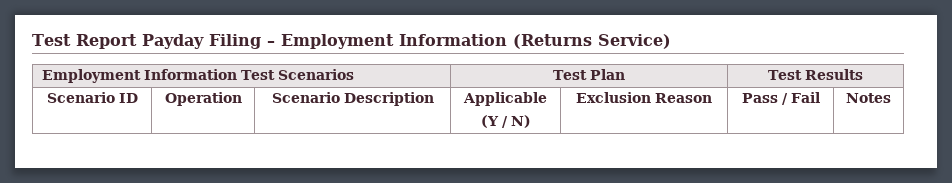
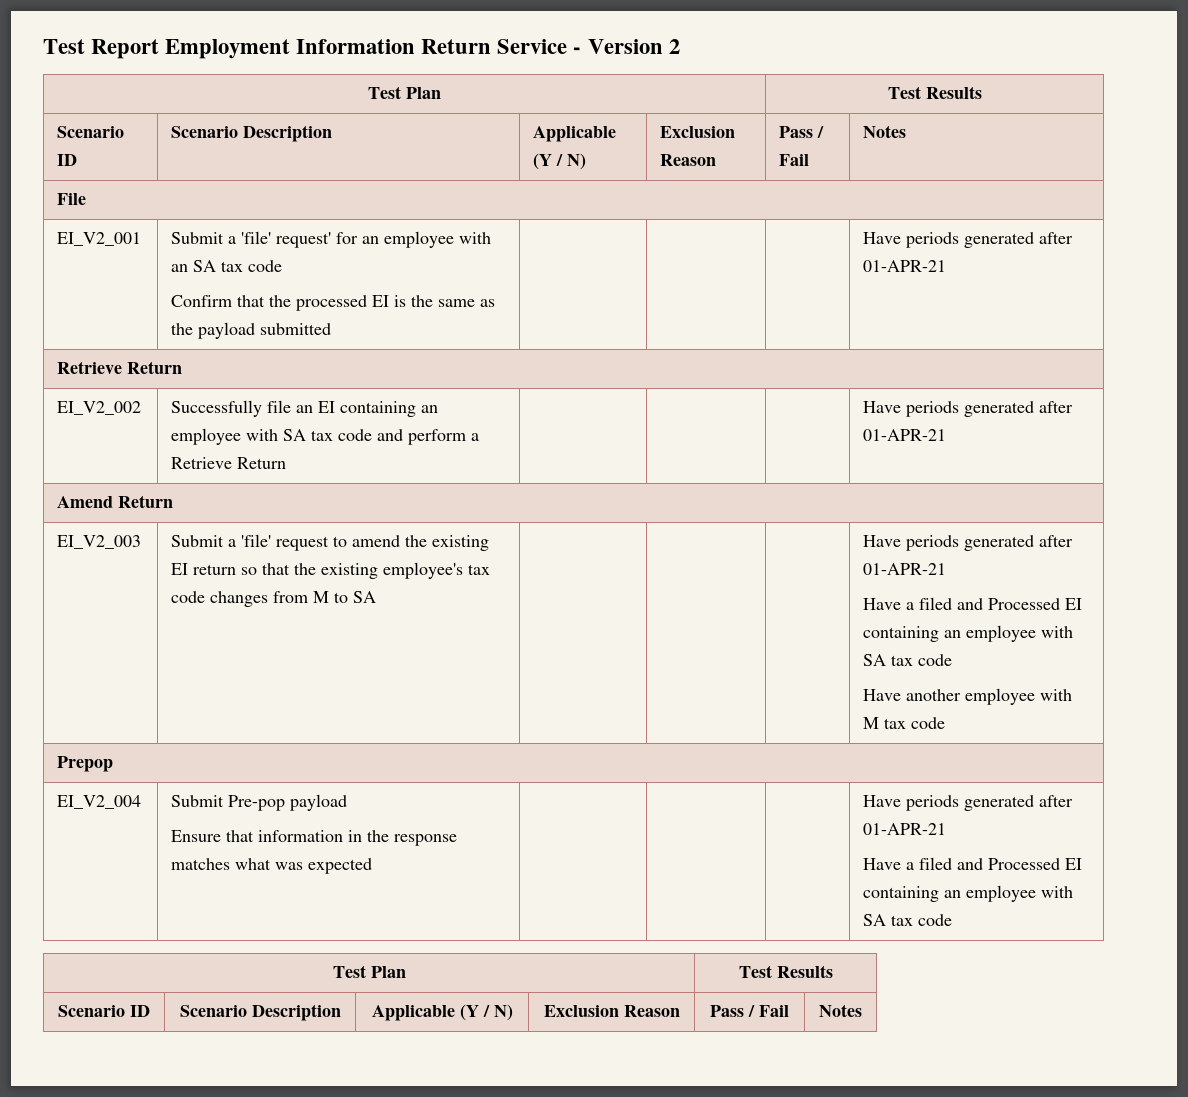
[141,34,671,49] [41,69,354,83] [553,69,625,80] [768,69,863,80] [46,92,138,103] [164,92,242,106] [271,92,434,106] [463,92,547,106] [480,115,531,128] [576,92,712,103] [741,92,820,105] [846,93,891,103] Payday Filing – Employment Information (Returns Service) // Employment Information Test Scenarios | Test Plan | Test Results // Scenario ID | Operation | Scenario Description | Applicable // (Y / N) | Exclusion Reason | Pass / Fail | Notes -> [165,39,680,59] [368,86,441,99] [887,86,982,99] [56,126,124,138] [56,154,77,166] [170,125,332,142] [532,126,616,142] [532,153,586,170] [659,126,735,138] [659,154,716,166] [778,126,824,138] [778,154,809,166] [862,125,906,138] [56,193,86,205] [56,232,141,246] [170,231,491,248] [170,260,282,272] [170,295,495,311] [170,322,331,339] [862,232,1073,248] [862,260,946,272] [56,361,182,374] [56,401,141,415] [170,400,438,417] [170,428,479,445] [170,457,286,469] [862,401,1073,417] [862,429,946,441] [56,495,173,508] [56,535,141,549] [170,534,489,551] [170,562,490,579] [170,591,376,607] [862,535,1073,551] [862,563,946,575] [862,597,1082,610] [862,625,1073,642] [862,654,952,666] [862,688,1072,705] [862,717,945,729] [56,756,113,772] [56,795,141,809] [170,794,347,811] [170,830,457,846] [170,858,372,874] [862,795,1073,811] [862,823,946,835] [862,857,1082,870] [862,885,1073,902] [862,914,952,926] [332,965,406,978] [738,965,833,978] [58,1005,150,1017] [179,1004,341,1021] [371,1004,513,1021] [543,1005,680,1017] [710,1005,789,1017] [819,1004,862,1017] Employment Information Return Service - Version 2 // Test Plan | Test Results // Scenario ID | Scenario Description | Applicable (Y / N) | Exclusion Reason | Pass / Fail | Notes // File // EI_V2_001 | Submit a 'file' request' for an employee with an SA tax code // Confirm that the processed EI is the same as the payload submitted | | | | Have periods generated after 01-APR-21 // Retrieve Return // EI_V2_002 | Successfully file an EI containing an employee with SA tax code and perform a Retrieve Return | | | | Have periods generated after 01-APR-21 // Amend Return // EI_V2_003 | Submit a 'file' request to amend the existing EI return so that the existing employee's tax code changes from M to SA | | | | Have periods generated after 01-APR-21 // Have a filed and Processed EI containing an employee with SA tax code // Have another employee with M tax code // Prepop // EI_V2_004 | Submit Pre-pop payload // Ensure that information in the response matches what was expected | | | | Have periods generated after 01-APR-21 // Have a filed and Processed EI containing an employee with SA tax code // Test Plan | Test Results // Scenario ID | Scenario Description | Applicable (Y / N) | Exclusion Reason | Pass / Fail | Notes

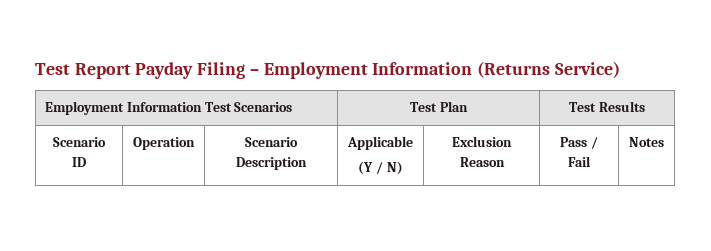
[165,39,680,59] [368,86,441,99] [887,86,982,99] [56,126,124,138] [56,154,77,166] [170,125,332,142] [532,126,616,142] [532,153,586,170] [659,126,735,138] [659,154,716,166] [778,126,824,138] [778,154,809,166] [862,125,906,138] [56,193,86,205] [56,232,141,246] [170,231,491,248] [170,260,282,272] [170,295,495,311] [170,322,331,339] [862,232,1073,248] [862,260,946,272] [56,361,182,374] [56,401,141,415] [170,400,438,417] [170,428,479,445] [170,457,286,469] [862,401,1073,417] [862,429,946,441] [56,495,173,508] [56,535,141,549] [170,534,489,551] [170,562,490,579] [170,591,376,607] [862,535,1073,551] [862,563,946,575] [862,597,1082,610] [862,625,1073,642] [862,654,952,666] [862,688,1072,705] [862,717,945,729] [56,756,113,772] [56,795,141,809] [170,794,347,811] [170,830,457,846] [170,858,372,874] [862,795,1073,811] [862,823,946,835] [862,857,1082,870] [862,885,1073,902] [862,914,952,926] [332,965,406,978] [738,965,833,978] [58,1005,150,1017] [179,1004,341,1021] [371,1004,513,1021] [543,1005,680,1017] [710,1005,789,1017] [819,1004,862,1017] Employment Information Return Service - Version 2 // Test Plan | Test Results // Scenario ID | Scenario Description | Applicable (Y / N) | Exclusion Reason | Pass / Fail | Notes // File // EI_V2_001 | Submit a 'file' request' for an employee with an SA tax code // Confirm that the processed EI is the same as the payload submitted | | | | Have periods generated after 01-APR-21 // Retrieve Return // EI_V2_002 | Successfully file an EI containing an employee with SA tax code and perform a Retrieve Return | | | | Have periods generated after 01-APR-21 // Amend Return // EI_V2_003 | Submit a 'file' request to amend the existing EI return so that the existing employee's tax code changes from M to SA | | | | Have periods generated after 01-APR-21 // Have a filed and Processed EI containing an employee with SA tax code // Have another employee with M tax code // Prepop // EI_V2_004 | Submit Pre-pop payload // Ensure that information in the response matches what was expected | | | | Have periods generated after 01-APR-21 // Have a filed and Processed EI containing an employee with SA tax code // Test Plan | Test Results // Scenario ID | Scenario Description | Applicable (Y / N) | Exclusion Reason | Pass / Fail | Notes -> [135,61,620,79] [45,101,293,115] [410,101,468,112] [569,101,645,112] [53,137,106,147] [72,157,86,167] [133,137,195,150] [245,137,298,147] [236,157,307,170] [347,136,413,150] [358,161,403,175] [452,136,512,147] [459,157,505,167] [560,137,598,149] [568,156,591,167] [629,137,664,147] Payday Filing – Employment Information (Returns Service) // Employment Information Test Scenarios | Test Plan | Test Results // Scenario ID | Operation | Scenario Description | Applicable // (Y / N) | Exclusion Reason | Pass / Fail | Notes

